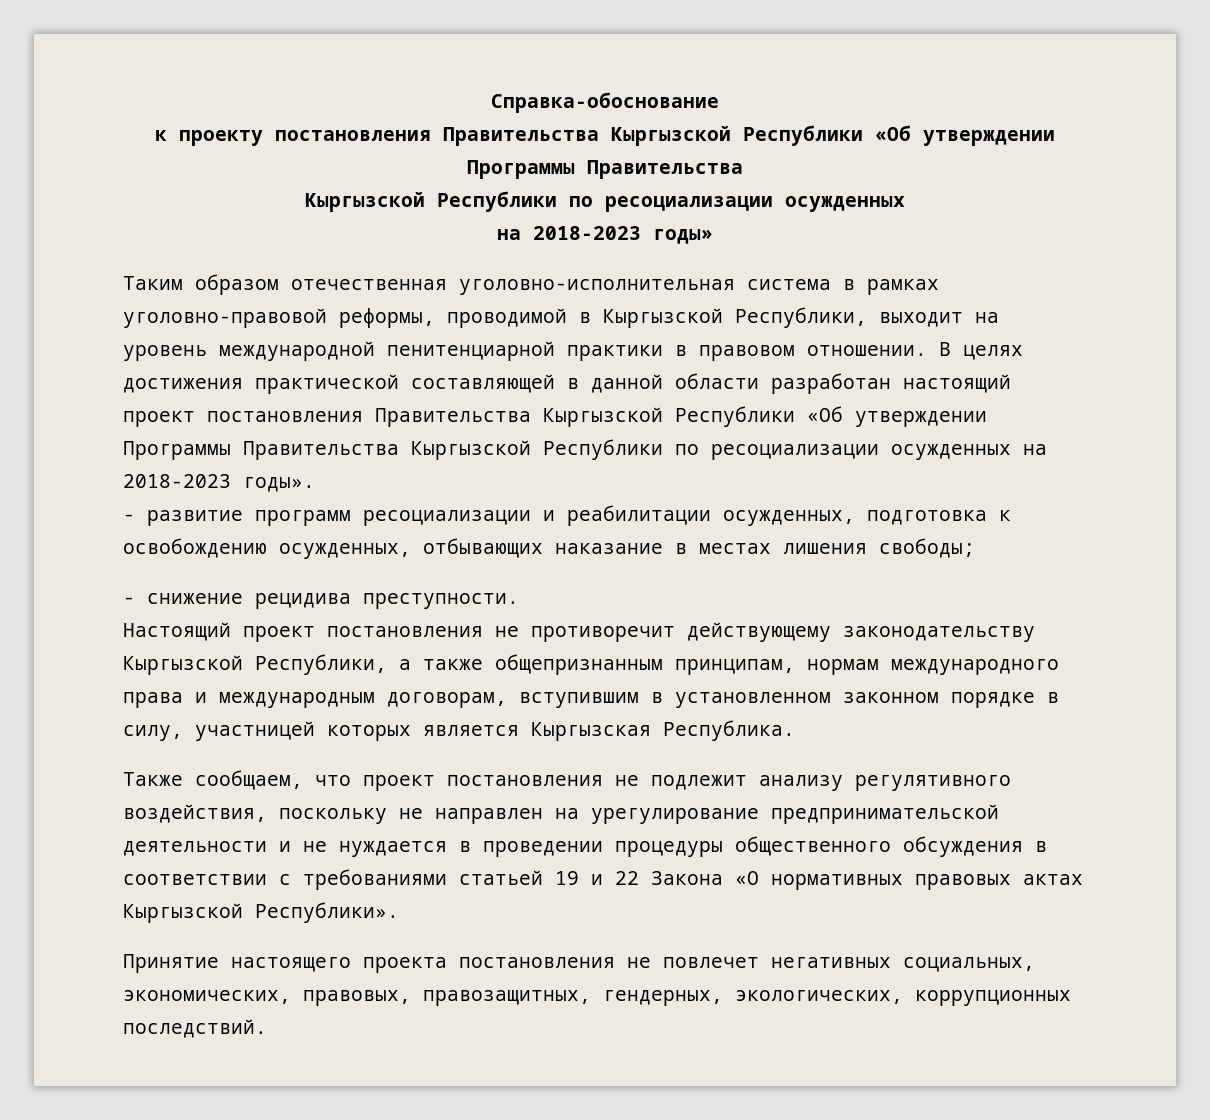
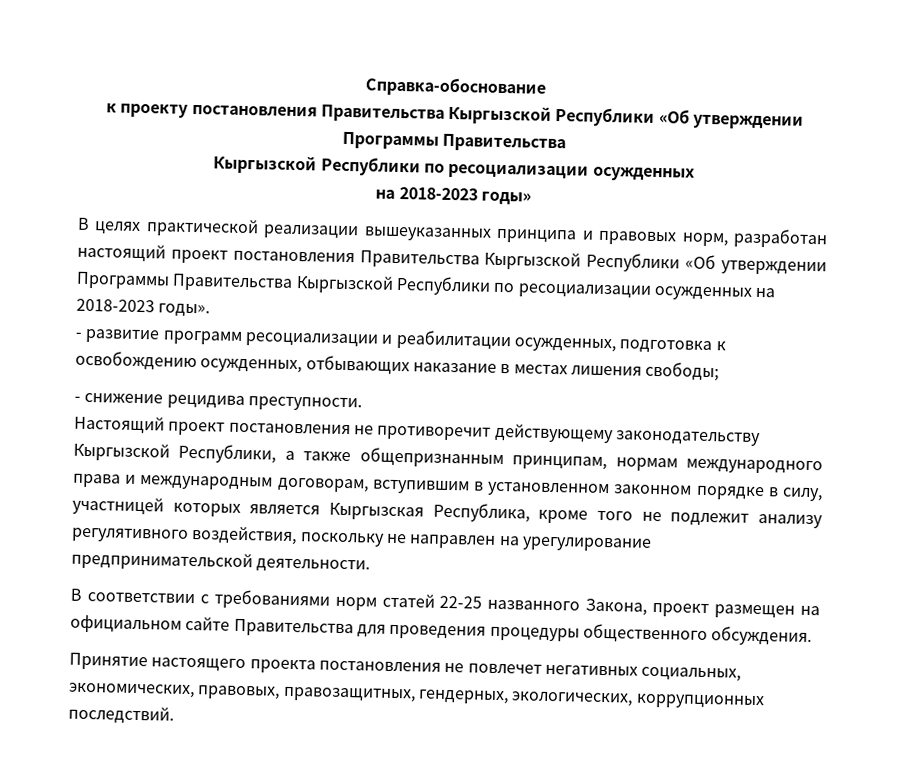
[123,274,939,295] [123,307,999,328] [123,341,1023,361] [123,373,759,394] Таким образом отечественная уголовно-исполнительная система в рамках уголовно-правовой реформы, проводимой в Кыргызской Республики, выходит на уровень международной пенитенциарной практики в правовом отношении. В целях достижения практической составляющей в данной области -> [77,217,729,247] В целях практической реализации вышеуказанных принципа и правовых норм,
[663,720,795,741] [123,770,603,791] Республика. // Также сообщаем, что проект постановления -> [432,502,633,524] Республика, кроме того
[123,836,1047,857] [123,869,1083,890] [123,902,399,923] деятельности и не нуждается в проведении процедуры общественного обсуждения в соответствии с требованиями статьей 19 и 22 Закона «О нормативных правовых актах Кыргызской Республики». -> [256,558,371,574] [70,588,820,619] [70,614,813,647] деятельности. // В соответствии с требованиями норм статей 22-25 названного Закона, проект размещен на официальном сайте Правительства для проведения процедуры общественного обсуждения.

